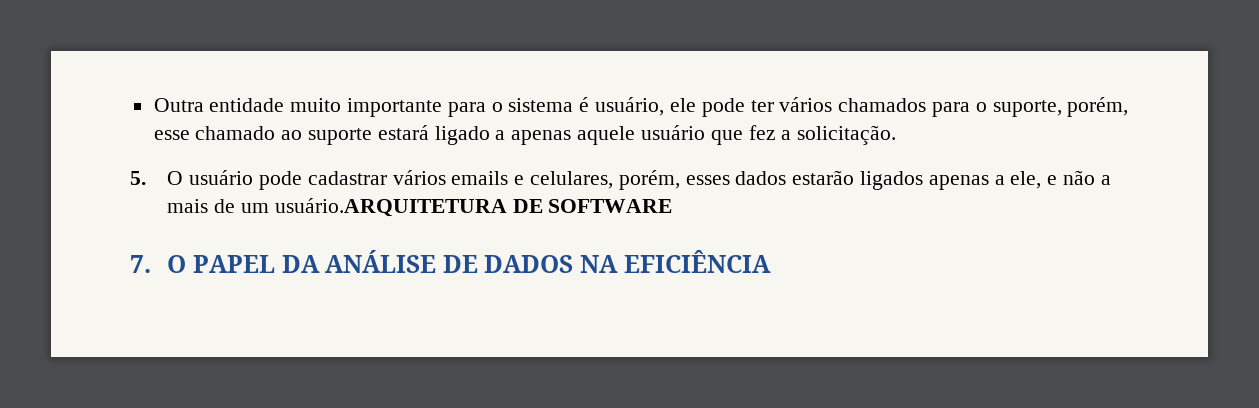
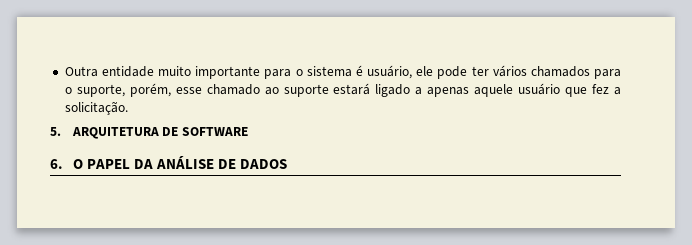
[167,170,1111,190] [167,198,507,217] O usuário pode cadastrar vários emails e celulares, porém, esses dados estarão ligados apenas a ele, e não a mais de um usuário.ARQUITETURA -> [71,127,159,139] ARQUITETURA
[130,255,151,273] 7. -> [50,159,63,169] 6.
[580,250,771,273] NA EFICIÊNCIA -> (287, 164) none

